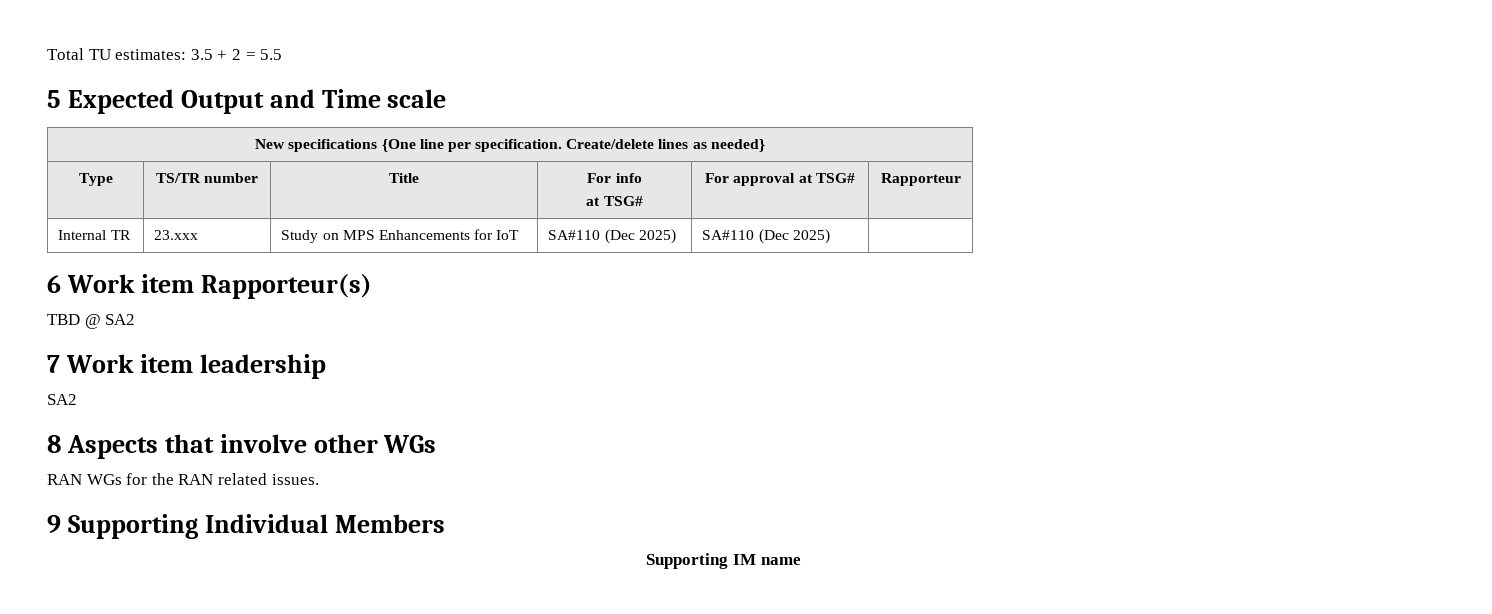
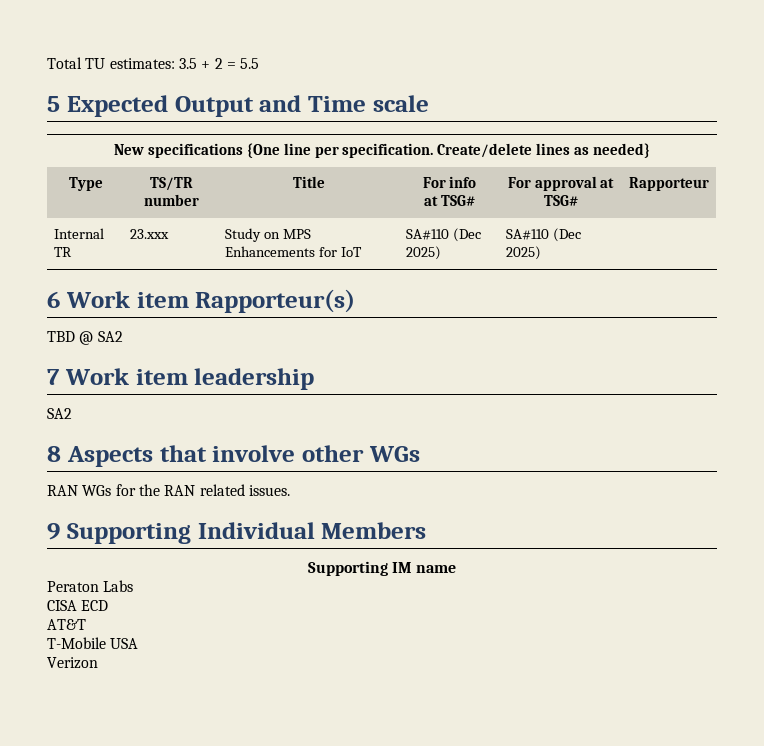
(801, 561) none -> [47,580,134,592] [47,600,109,611] [47,619,86,630] [47,637,139,649] [47,657,98,669] // Peraton Labs // CISA ECD // AT&T // T-Mobile USA // Verizon

